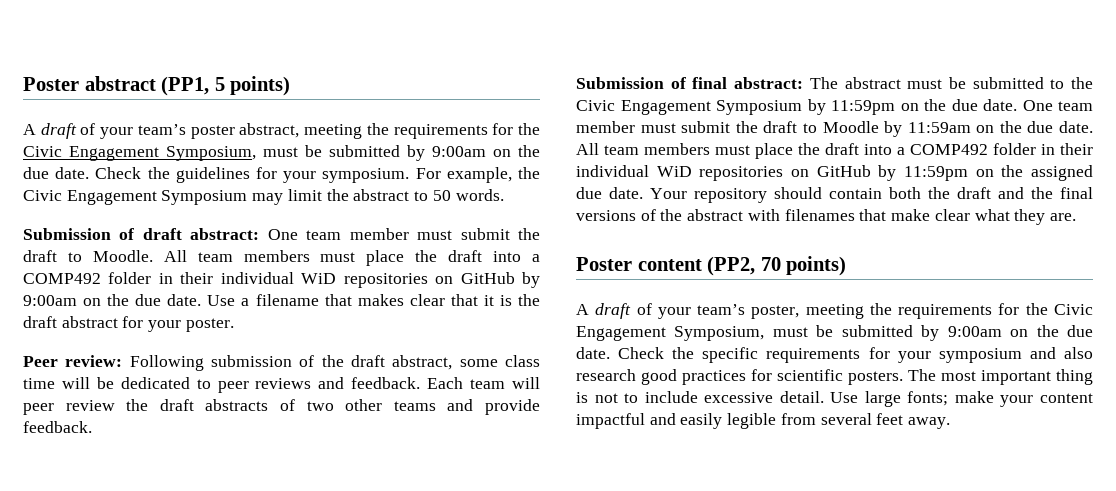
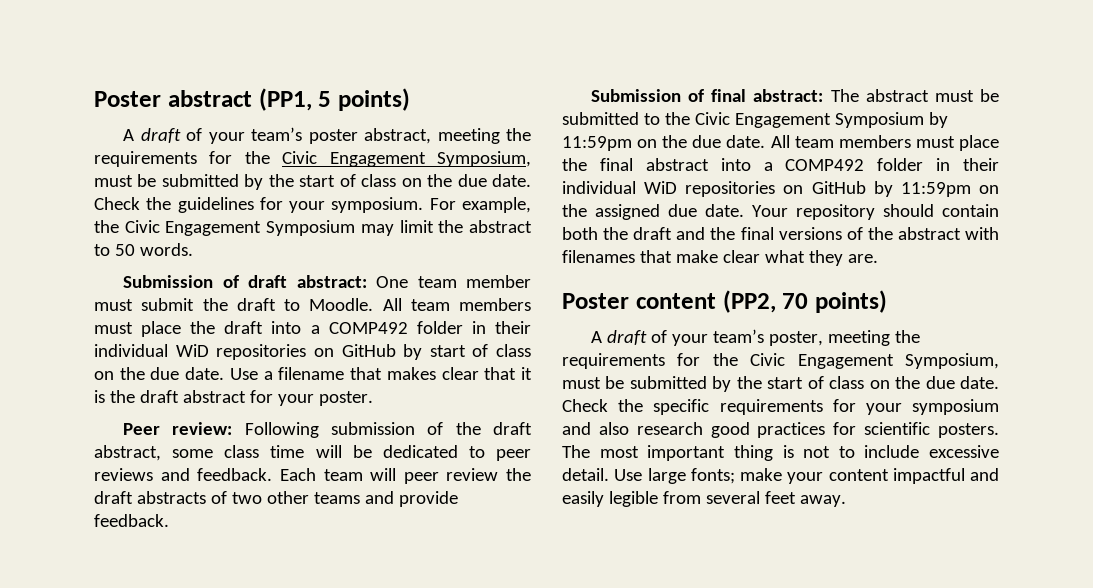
[432,146,486,157] 9:00am -> [268,174,397,187] the start of class
[23,295,77,306] 9:00am -> [429,344,531,357] start of class
[1022,100,1093,111] [576,121,1093,137] [576,143,859,159] One team member must submit the draft to Moodle by 11:59am on the due date. All team members must place the draft -> [770,135,999,151] [562,158,709,171] All team members must place the final abstract
[947,326,1002,337] 9:00am -> [736,376,865,389] the start of class

